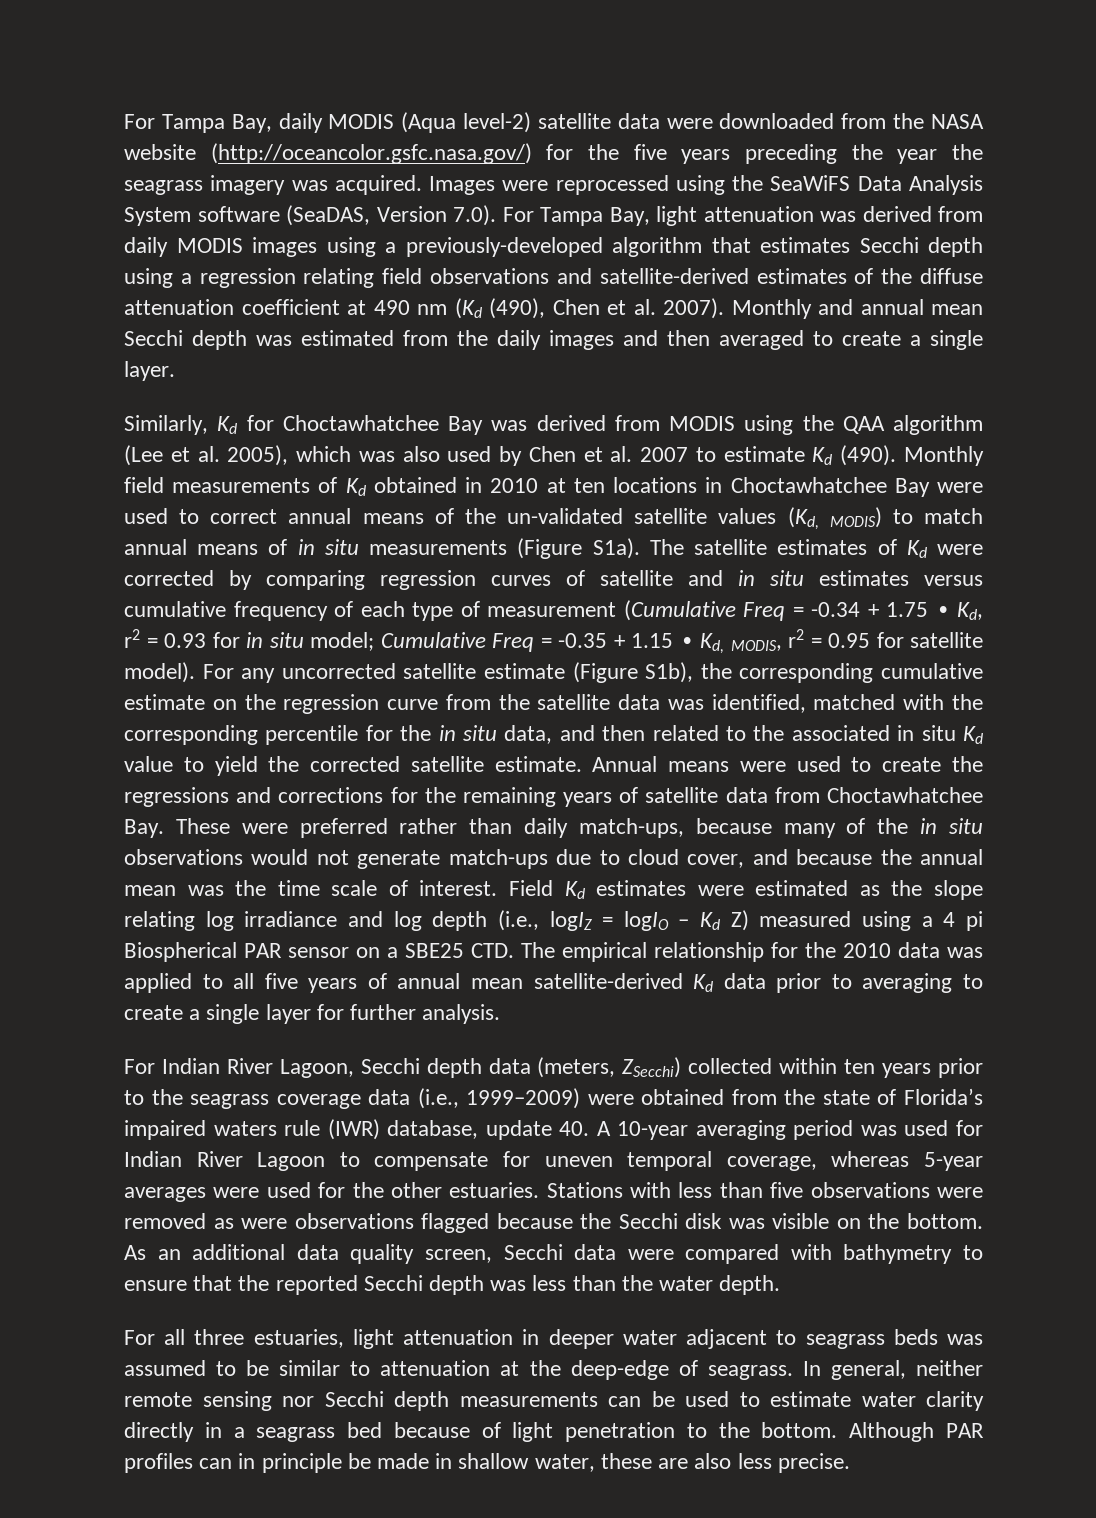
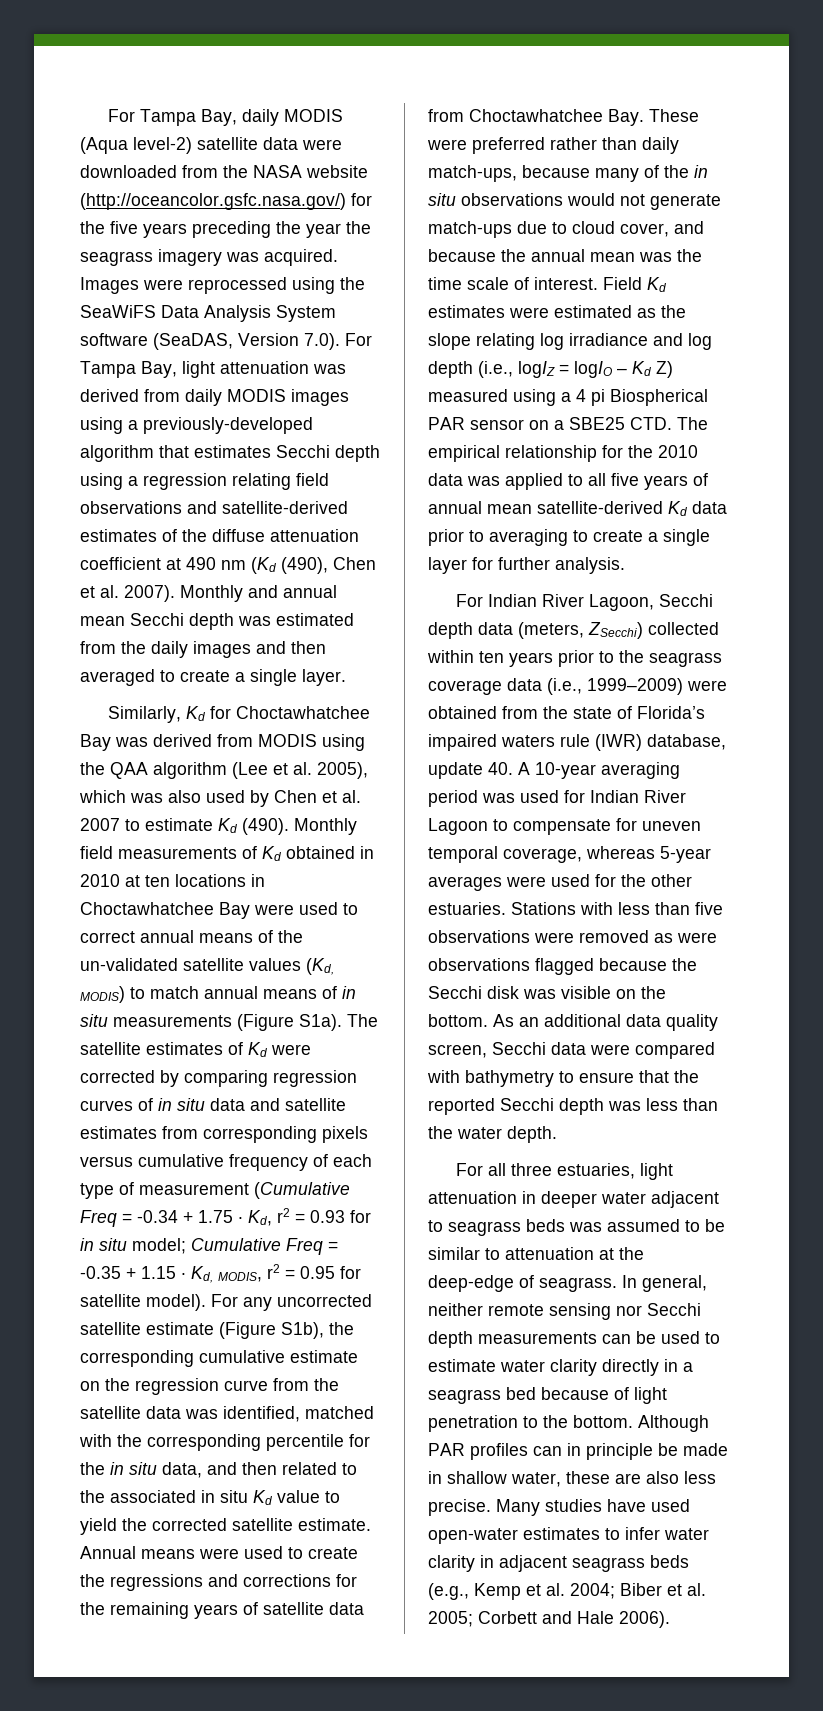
[600,570,909,586] satellite and in situ estimates -> [158,1098,346,1111] [80,1126,368,1143] in situ data and satellite estimates from corresponding pixels
(850, 1463) none -> [496,1499,690,1516] [428,1527,709,1544] [428,1555,689,1572] [428,1583,706,1600] [428,1611,670,1628] Many studies have used open-water estimates to infer water clarity in adjacent seagrass beds (e.g., Kemp et al. 2004; Biber et al. 2005; Corbett and Hale 2006).

